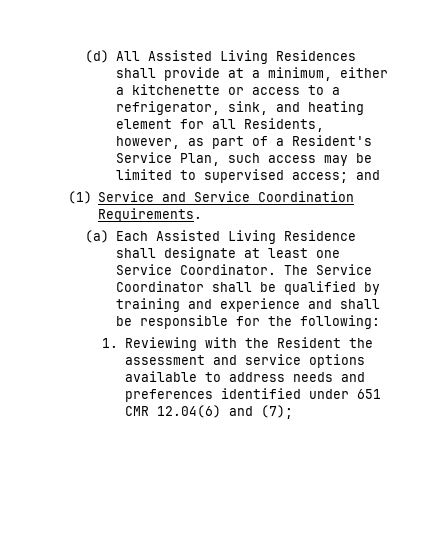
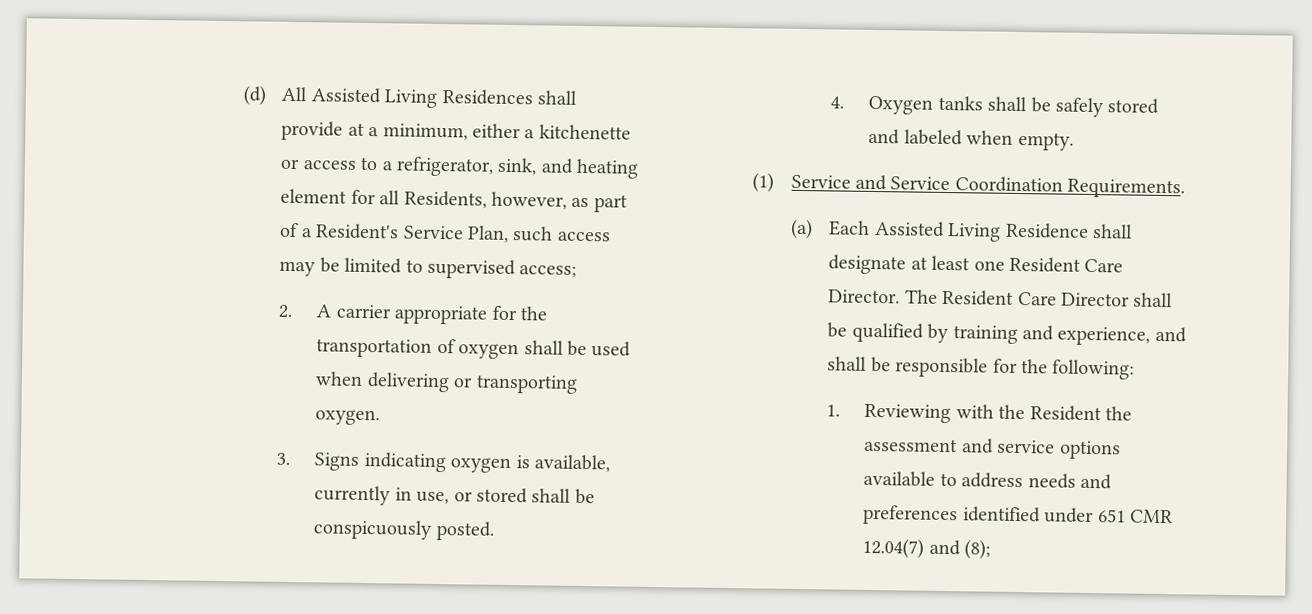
[355,170,380,180] and -> [277,304,547,325] [316,338,632,360] [315,371,578,394] [315,409,381,426] [275,451,610,474] [314,485,595,506] [313,519,495,541] [829,95,1160,118] [868,128,1074,151] // 2. A carrier appropriate for the transportation of oxygen shall be used when delivering or transporting oxygen. // 3. Signs indicating oxygen is available, currently in use, or stored shall be conspicuously posted. // 4. Oxygen tanks shall be safely stored and labeled when empty.
[115,264,372,275] [115,281,204,292] Service Coordinator. The Service Coordinator -> [1009,256,1124,273] [828,289,1131,307] Resident Care Director. The Resident Care Director
[219,298,300,312] experience -> [1057,326,1151,346] experience,
[156,405,293,419] 12.04(6) and (7); -> [862,537,992,560] 12.04(7) and (8);

